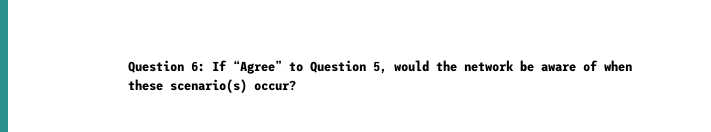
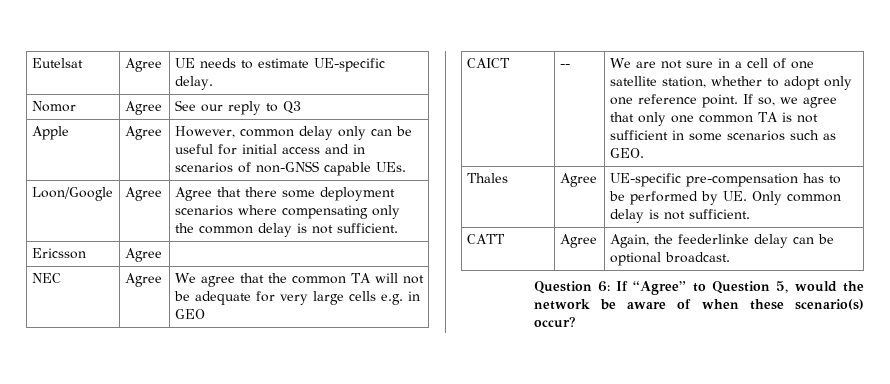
(128, 66) none -> [31,58,83,68] [124,58,162,72] [174,58,385,72] [174,76,213,90] [31,101,76,112] [124,101,162,115] [174,100,301,115] [31,126,69,140] [124,126,162,140] [174,126,412,140] [174,144,365,155] [174,161,406,176] [31,187,113,201] [124,187,162,201] [174,187,395,201] [174,205,400,219] [174,223,398,237] [31,248,86,259] [124,248,162,262] [31,273,61,283] [124,273,162,287] [174,273,424,287] [173,291,420,305] [174,309,205,319] [466,58,510,68] [559,64,570,68] [609,58,814,69] [609,76,852,90] [609,94,837,108] [609,112,818,126] [609,130,836,141] [609,148,644,158] [466,173,508,183] [559,173,597,187] [609,173,841,187] [608,191,841,205] [609,209,750,223] [466,234,505,244] [559,234,597,248] [609,234,834,248] [609,252,730,266] Eutelsat | Agree | UE needs to estimate UE-specific delay. // Nomor | Agree | See our reply to Q3 // Apple | Agree | However, common delay only can be useful for initial access and in scenarios of non-GNSS capable UEs. // Loon/Google | Agree | Agree that there some deployment scenarios where compensating only the common delay is not sufficient. // Ericsson | Agree | // NEC | Agree | We agree that the common TA will not be adequate for very large cells e.g. in GEO // CAICT | -- | We are not sure in a cell of one satellite station, whether to adopt only one reference point. If so, we agree that only one common TA is not sufficient in some scenarios such as GEO. // Thales | Agree | UE-specific pre-compensation has to be performed by UE. Only common delay is not sufficient. // CATT | Agree | Again, the feederlinke delay can be optional broadcast. //

